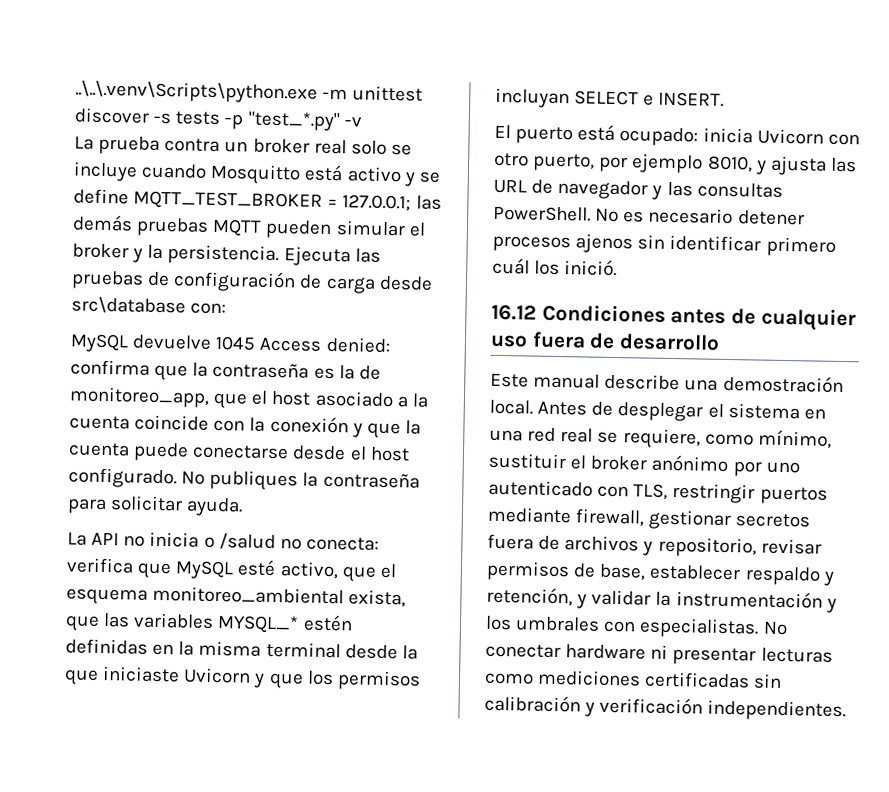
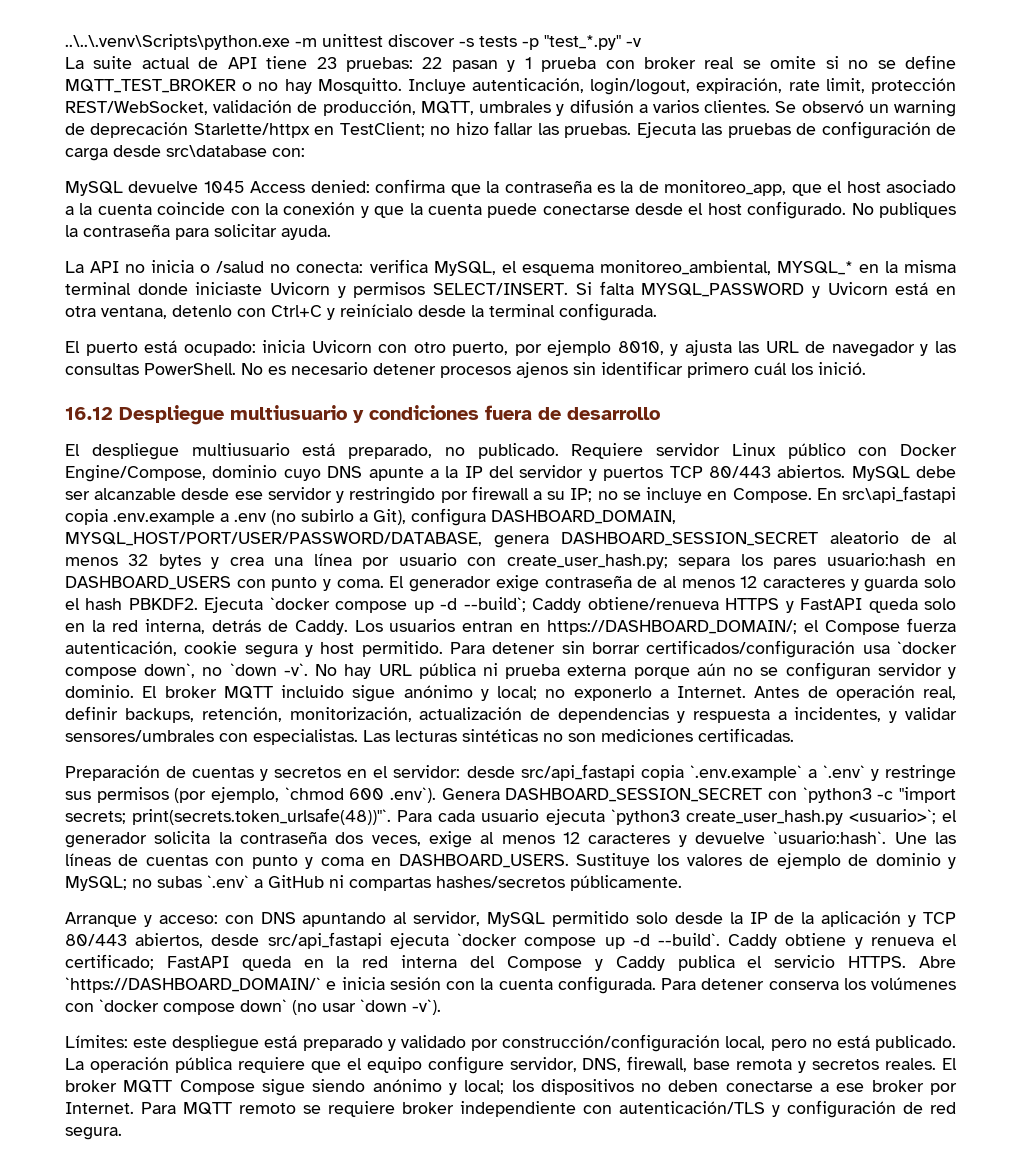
[98,135,412,156] [73,161,440,187] [73,188,442,212] [72,214,426,239] [72,243,280,266] prueba contra un broker real solo se incluye cuando Mosquitto está activo y se define MQTT_TEST_BROKER = 127.0.0.1; las demás pruebas MQTT pueden simular el broker y la persistencia. -> [93,55,957,72] [65,78,956,95] [65,99,956,117] [65,121,632,138] suite actual de API tiene 23 pruebas: 22 pasan y 1 prueba con broker real se omite si no se define MQTT_TEST_BROKER o no hay Mosquitto. Incluye autenticación, login/logout, expiración, rate limit, protección REST/WebSocket, validación de producción, MQTT, umbrales y difusión a varios clientes. Se observó un warning de deprecación Starlette/httpx en TestClient; no hizo fallar las pruebas.
[137,559,397,582] [66,585,407,608] [65,612,353,634] [65,638,418,660] [64,666,421,691] [495,87,725,109] que MySQL esté activo, que el esquema monitoreo_ambiental exista, que las variables MYSQL_* estén definidas en la misma terminal desde la que iniciaste Uvicorn y que los permisos incluyan SELECT e INSERT. -> [433,260,956,276] [65,281,957,298] [65,303,657,321] MySQL, el esquema monitoreo_ambiental, MYSQL_* en la misma terminal donde iniciaste Uvicorn y permisos SELECT/INSERT. Si falta MYSQL_PASSWORD y Uvicorn está en otra ventana, detenlo con Ctrl+C y reinícialo desde la terminal configurada.
[541,304,857,332] [490,331,721,351] [490,373,844,394] [489,399,826,422] [489,427,832,449] [488,452,800,477] [488,479,828,505] [487,506,811,531] [487,533,822,558] [486,560,834,586] [486,586,837,613] [485,615,788,639] [485,643,833,666] [484,669,783,689] [484,694,847,722] Condiciones antes de cualquier uso fuera de desarrollo // Este manual describe una demostración local. Antes de desplegar el sistema en una red real se requiere, como mínimo, sustituir el broker anónimo por uno autenticado con TLS, restringir puertos mediante firewall, gestionar secretos fuera de archivos y repositorio, revisar permisos de base, establecer respaldo y retención, y validar la instrumentación y los umbrales con especialistas. No conectar hardware ni presentar lecturas como mediciones certificadas sin calibración y verificación independientes. -> [119,405,660,425] [65,443,957,460] [65,465,956,482] [65,486,956,504] [65,508,676,526] [65,531,957,548] [65,553,956,569] [65,575,956,592] [65,597,956,613] [65,618,957,635] [65,640,958,658] [65,662,956,680] [65,685,956,702] [65,706,958,723] [65,728,794,745] [65,764,957,782] [65,787,956,803] [65,808,957,825] [65,831,957,848] [65,853,956,869] [65,875,682,891] [65,911,957,927] [65,932,957,949] [65,954,957,971] [65,976,956,994] [65,999,441,1015] [65,1034,957,1052] [65,1056,957,1074] [65,1079,957,1096] [65,1100,956,1118] [65,1127,122,1140] Despliegue multiusuario y condiciones fuera de desarrollo // El despliegue multiusuario está preparado, no publicado. Requiere servidor Linux público con Docker Engine/Compose, dominio cuyo DNS apunte a la IP del servidor y puertos TCP 80/443 abiertos. MySQL debe ser alcanzable desde ese servidor y restringido por firewall a su IP; no se incluye en Compose. En src\api_fastapi copia .env.example a .env (no subirlo a Git), configura DASHBOARD_DOMAIN, MYSQL_HOST/PORT/USER/PASSWORD/DATABASE, genera DASHBOARD_SESSION_SECRET aleatorio de al menos 32 bytes y crea una línea por usuario con create_user_hash.py; separa los pares usuario:hash en DASHBOARD_USERS con punto y coma. El generador exige contraseña de al menos 12 caracteres y guarda solo el hash PBKDF2. Ejecuta `docker compose up -d --build`; Caddy obtiene/renueva HTTPS y FastAPI queda solo en la red interna, detrás de Caddy. Los usuarios entran en https://DASHBOARD_DOMAIN/; el Compose fuerza autenticación, cookie segura y host permitido. Para detener sin borrar certificados/configuración usa `docker compose down`, no `down -v`. No hay URL pública ni prueba externa porque aún no se configuran servidor y dominio. El broker MQTT incluido sigue anónimo y local; no exponerlo a Internet. Antes de operación real, definir backups, retención, monitorización, actualización de dependencias y respuesta a incidentes, y validar sensores/umbrales con especialistas. Las lecturas sintéticas no son mediciones certificadas. // Preparación de cuentas y secretos en el servidor: desde src/api_fastapi copia `.env.example` a `.env` y restringe sus permisos (por ejemplo, `chmod 600 .env`). Genera DASHBOARD_SESSION_SECRET con `python3 -c "import secrets; print(secrets.token_urlsafe(48))"`. Para cada usuario ejecuta `python3 create_user_hash.py <usuario>`; el generador solicita la contraseña dos veces, exige al menos 12 caracteres y devuelve `usuario:hash`. Une las líneas de cuentas con punto y coma en DASHBOARD_USERS. Sustituye los valores de ejemplo de dominio y MySQL; no subas `.env` a GitHub ni compartas hashes/secretos públicamente. // Arranque y acceso: con DNS apuntando al servidor, MySQL permitido solo desde la IP de la aplicación y TCP 80/443 abiertos, desde src/api_fastapi ejecuta `docker compose up -d --build`. Caddy obtiene y renueva el certificado; FastAPI queda en la red interna del Compose y Caddy publica el servicio HTTPS. Abre `https://DASHBOARD_DOMAIN/` e inicia sesión con la cuenta configurada. Para detener conserva los volúmenes con `docker compose down` (no usar `down -v`). // Límites: este despliegue está preparado y validado por construcción/configuración local, pero no está publicado. La operación pública requiere que el equipo configure servidor, DNS, firewall, base remota y secretos reales. El broker MQTT Compose sigue siendo anónimo y local; los dispositivos no deben conectarse a ese broker por Internet. Para MQTT remoto se requiere broker independiente con autenticación/TLS y configuración de red segura.

